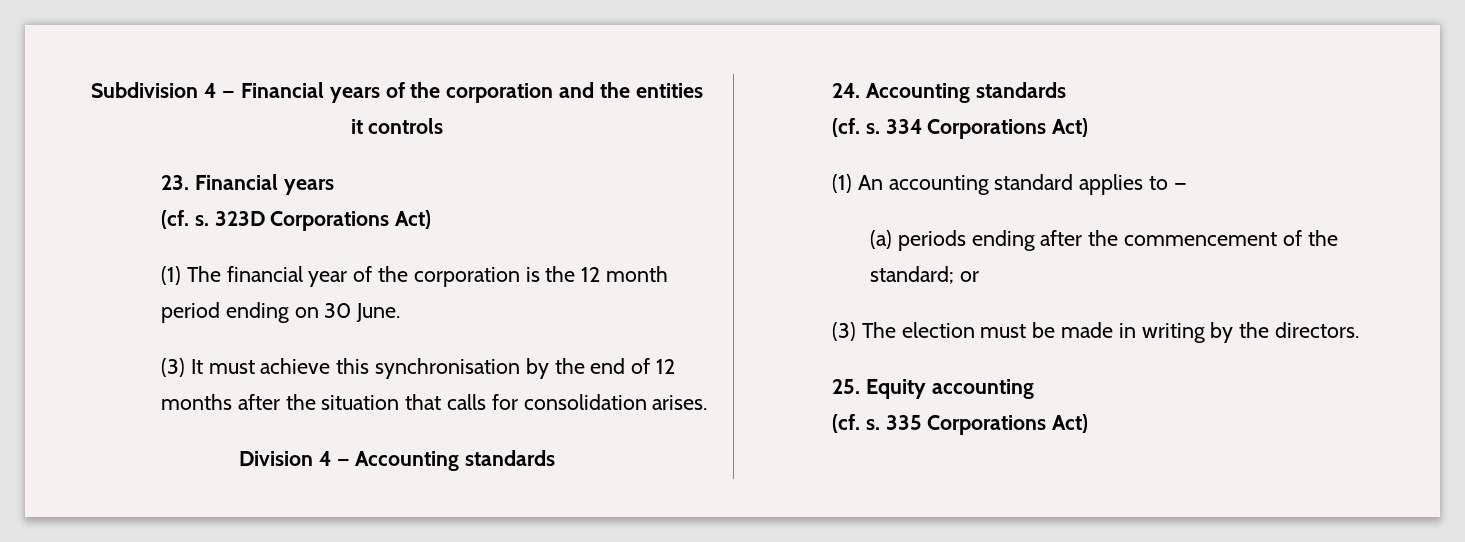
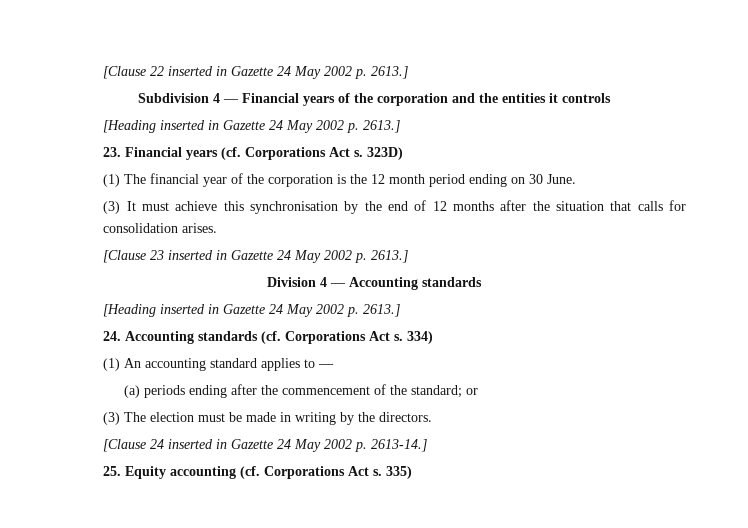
(91, 90) none -> [103,66,409,79] [Clause 22 inserted in Gazette 24 May 2002 p. 2613.] //
[160,174,334,195] [160,210,432,231] 23. Financial years // (cf. s. 323D Corporations Act) -> [103,120,401,133] [103,147,404,160] [Heading inserted in Gazette 24 May 2002 p. 2613.] // 23. Financial years (cf. Corporations Act s. 323D)
(708, 402) none -> [103,250,409,263] // [Clause 23 inserted in Gazette 24 May 2002 p. 2613.]
[831,82,1066,103] [831,118,1089,139] 24. Accounting standards // (cf. s. 334 Corporations Act) -> [103,304,401,317] [103,331,434,344] [Heading inserted in Gazette 24 May 2002 p. 2613.] // 24. Accounting standards (cf. Corporations Act s. 334)
[831,379,1034,399] [831,414,1089,435] 25. Equity accounting // (cf. s. 335 Corporations Act) -> [103,439,428,452] [103,466,413,479] [Clause 24 inserted in Gazette 24 May 2002 p. 2613-14.] // 25. Equity accounting (cf. Corporations Act s. 335)

